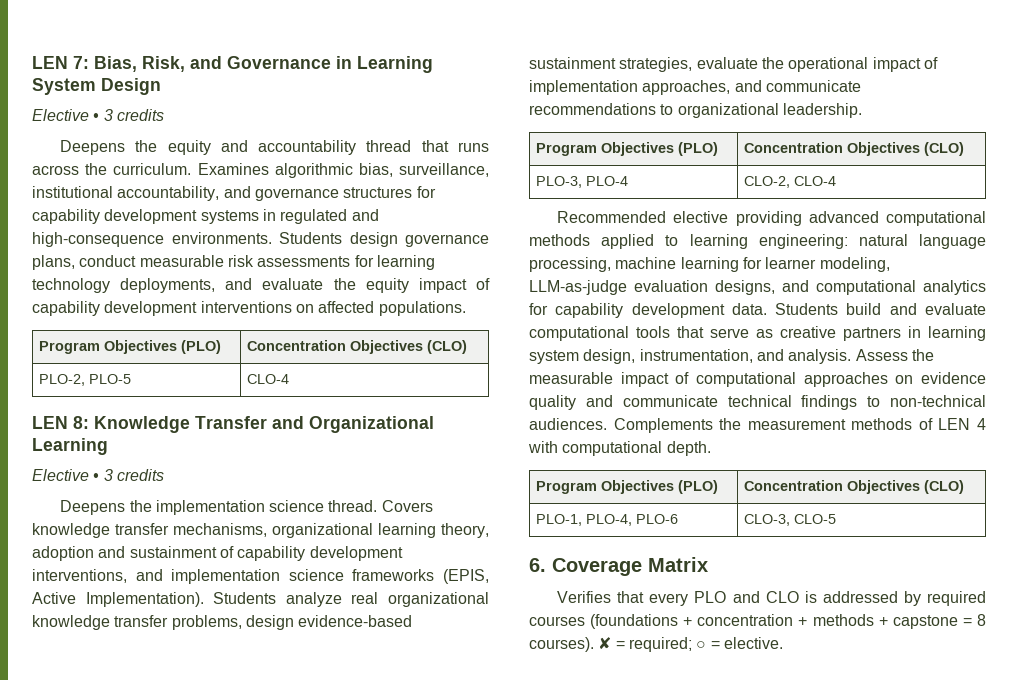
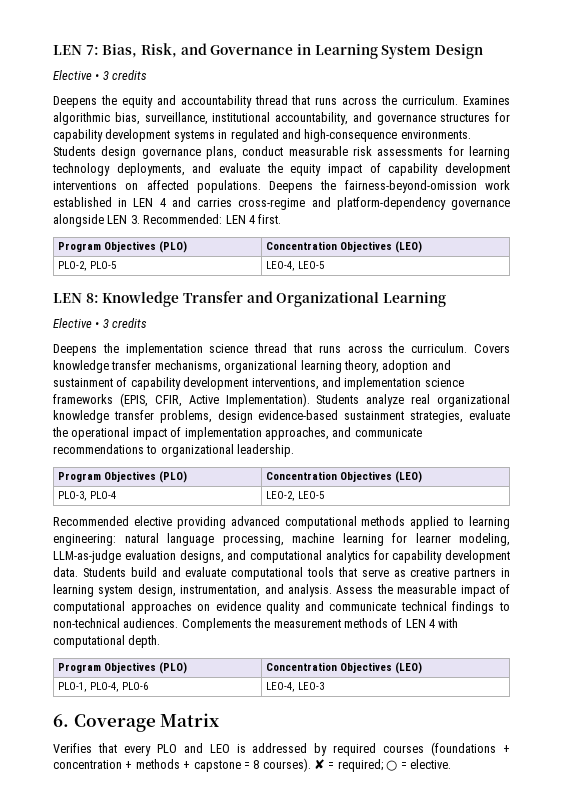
[39,340,222,354] [247,340,468,354] // Program Objectives (PLO) | Concentration Objectives (CLO) -> [269,180,510,193] [53,197,511,210] [53,214,282,227] [58,241,188,253] [266,241,423,253] Deepens the fairness-beyond-omission work established in LEN 4 and carries cross-regime and platform-dependency governance alongside LEN 3. Recommended: LEN 4 first. // Program Objectives (PLO) | Concentration Objectives (LEO)
[247,374,290,384] CLO-4 -> [266,261,325,271] LEO-4, LEO-5
[328,500,378,512] thread. -> [254,343,468,353] thread that runs across the curriculum.
(490, 576) none -> [154,395,182,407] CFIR,
[924,142,965,156] (CLO) -> [395,471,423,483] (LEO)
[744,176,837,188] CLO-2, CLO-4 -> [266,491,325,501] LEO-2, LEO-5
[924,480,965,494] (CLO) -> [395,662,423,674] (LEO)
[744,514,837,526] CLO-3, CLO-5 -> [266,682,325,692] LEO-4, LEO-3
[765,591,799,603] CLO -> [209,744,230,753] LEO

